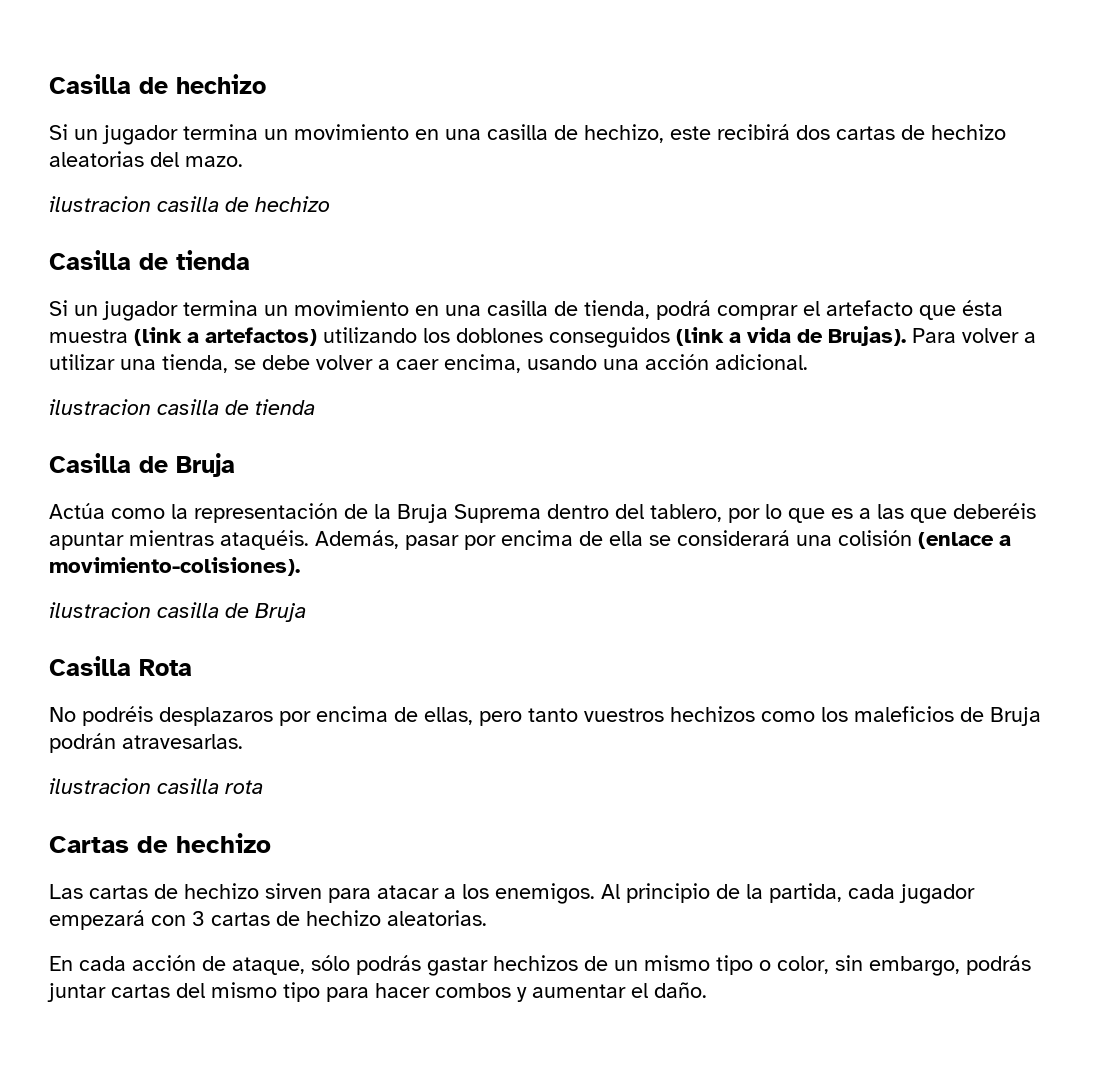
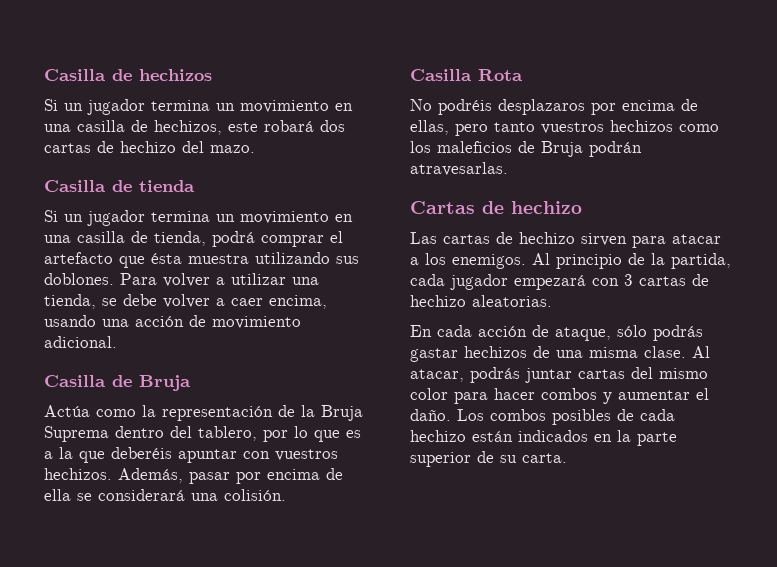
[49,74,266,94] Casilla de hechizo -> [44,69,212,81] Casilla de hechizos
[584,124,790,143] hechizo, este recibirá -> [154,120,314,135] hechizos, este robará
[49,151,144,167] aleatorias -> (176, 147) none
[49,196,330,212] // ilustracion casilla de hechizo -> (255, 149) none
[134,326,906,348] (link a artefactos) utilizando los doblones conseguidos (link a vida de Brujas). -> [255,252,359,264] [44,273,114,285] utilizando sus doblones.
(709, 362) none -> [189,315,301,329] de movimiento
[49,399,315,415] // ilustracion casilla de tienda -> (117, 342) none
[877,504,904,519] las -> [59,447,73,459] la
[129,530,309,550] mientras ataquéis. -> [243,449,338,461] [44,468,112,480] con vuestros hechizos.
[838,530,1011,549] [49,557,300,576] [49,602,306,622] colisión (enlace a movimiento-colisiones). // ilustracion casilla de Bruja -> [224,489,286,501] colisión.
[49,778,263,794] // ilustracion casilla rota -> (508, 169) none
[614,955,960,976] un mismo tipo o color, sin embargo, -> [556,346,710,358] [410,369,464,382] una misma clase. Al atacar,
[283,982,320,1002] tipo -> [410,388,448,400] color
(707, 990) none -> [457,409,675,425] [410,430,677,446] [410,451,567,467] Los combos posibles de cada hechizo están indicados en la parte superior de su carta.

